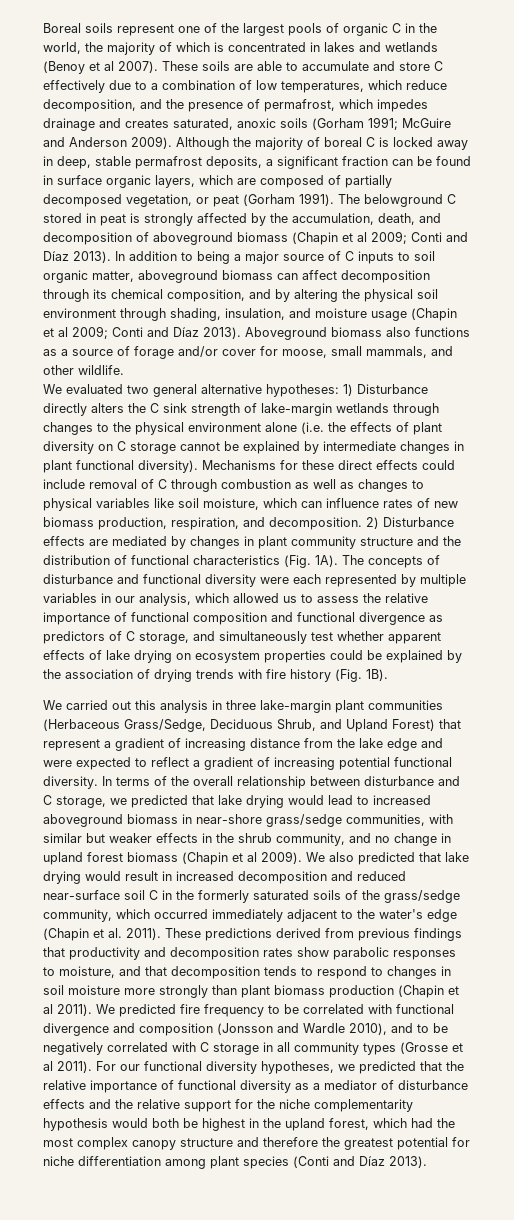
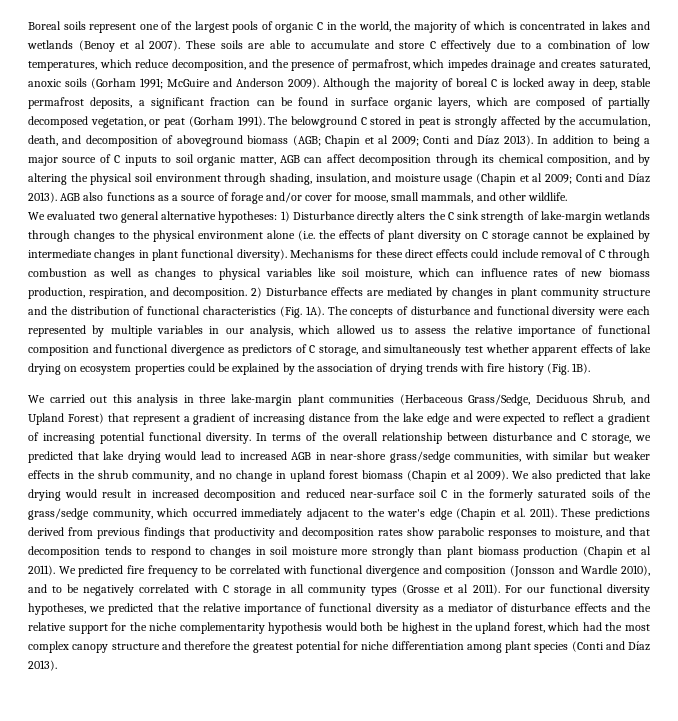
[292,232,338,245] (Chapin -> [292,135,361,147] (AGB; Chapin
[138,270,273,283] aboveground biomass -> [279,155,300,163] AGB
[245,327,382,340] Aboveground biomass -> [60,193,81,201] AGB
[43,814,178,827] aboveground biomass -> [291,452,311,460] AGB

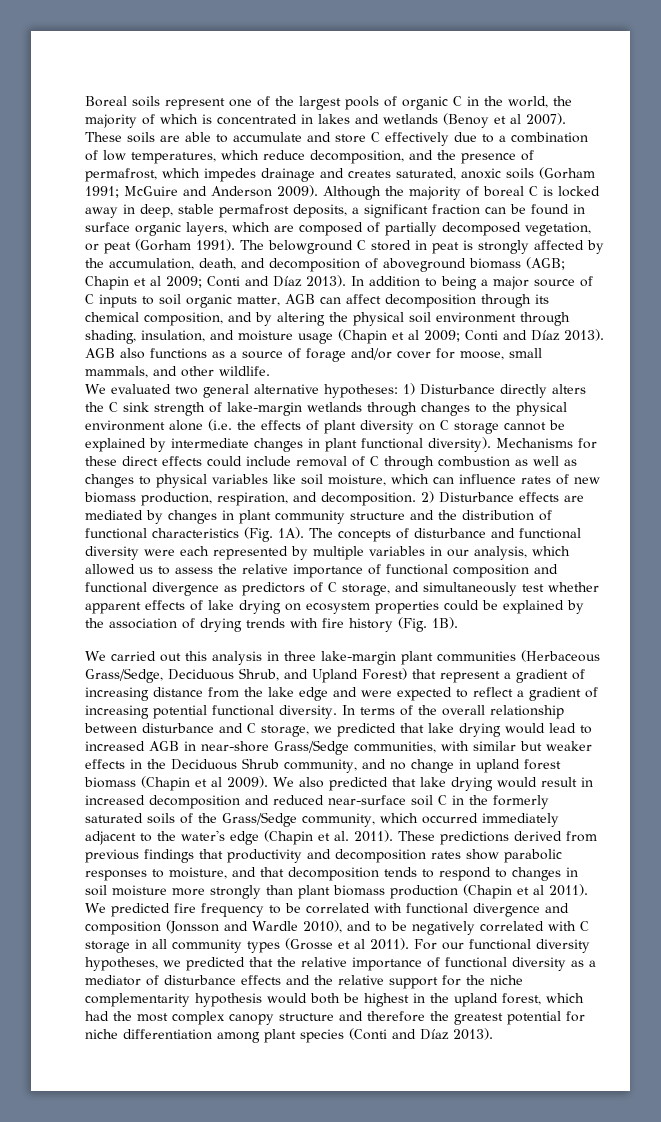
[389,451,451,463] grass/sedge -> [274,740,349,755] Grass/Sedge
[98,470,128,479] shrub -> [171,758,279,770] Deciduous Shrub
[28,508,89,520] grass/sedge -> [222,812,297,827] Grass/Sedge

